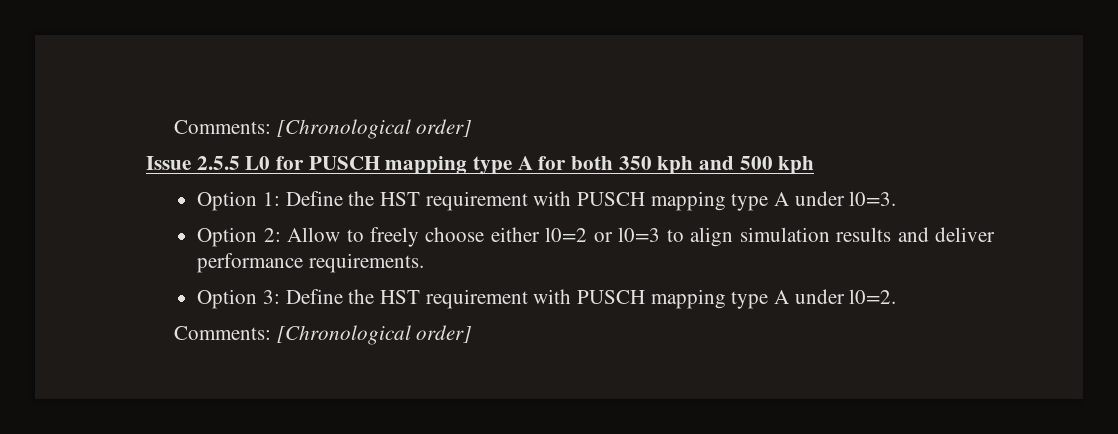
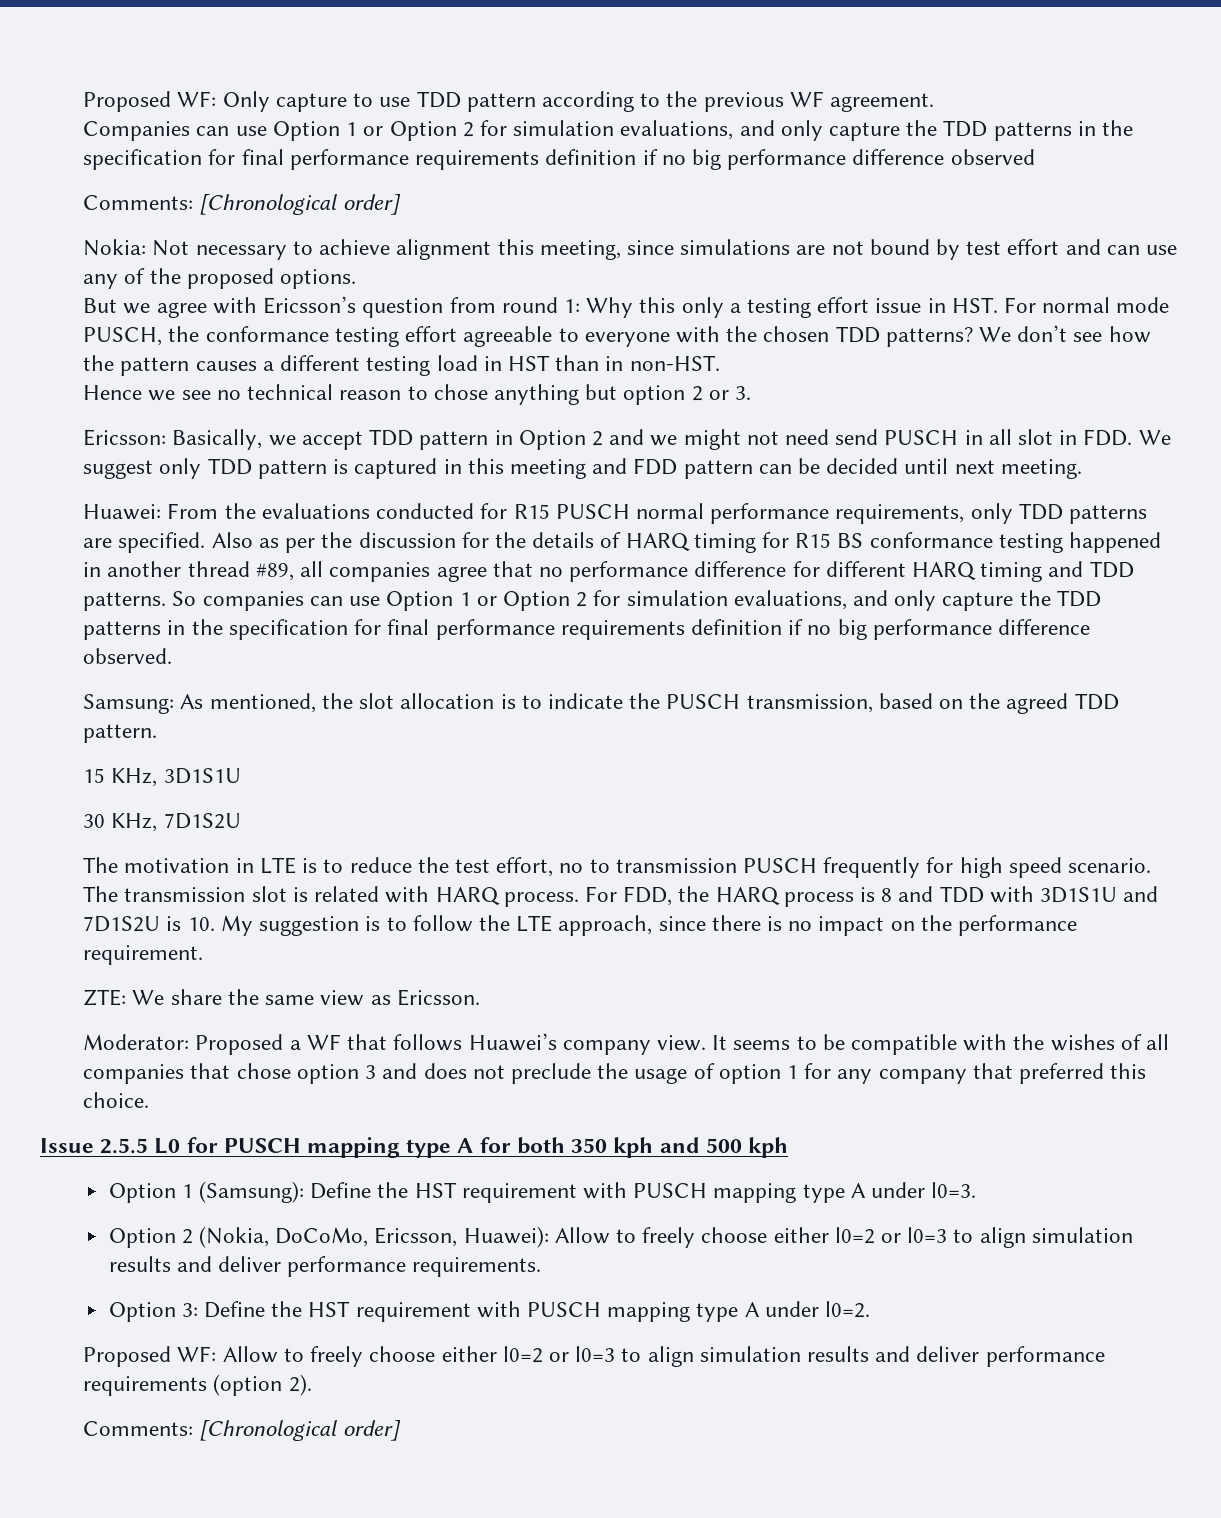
[174,119,473,139] Comments: [Chronological order] -> [83,91,934,112] [83,120,1134,141] [83,149,1035,170] [83,194,401,215] [83,239,1178,260] [83,268,357,289] [83,296,1170,318] [83,325,1151,347] [83,355,720,376] [83,384,751,405] [83,429,1171,450] [83,458,1082,479] [83,503,1147,524] [83,532,1162,553] [83,561,1134,582] [83,590,1101,611] [83,619,1090,640] [83,648,173,664] [83,693,1119,714] [83,724,158,743] [83,768,241,787] [83,813,241,832] [83,857,1152,878] [83,886,1159,907] [83,915,1078,936] [83,945,204,965] [83,989,480,1006] [83,1033,1170,1055] [83,1063,1147,1084] [83,1092,150,1108] Proposed WF: Only capture to use TDD pattern according to the previous WF agreement. // Companies can use Option 1 or Option 2 for simulation evaluations, and only capture the TDD patterns in the specification for final performance requirements definition if no big performance difference observed // Comments: [Chronological order] // Nokia: Not necessary to achieve alignment this meeting, since simulations are not bound by test effort and can use any of the proposed options. // But we agree with Ericsson’s question from round 1: Why this only a testing effort issue in HST. For normal mode PUSCH, the conformance testing effort agreeable to everyone with the chosen TDD patterns? We don’t see how the pattern causes a different testing load in HST than in non-HST. // Hence we see no technical reason to chose anything but option 2 or 3. // Ericsson: Basically, we accept TDD pattern in Option 2 and we might not need send PUSCH in all slot in FDD. We suggest only TDD pattern is captured in this meeting and FDD pattern can be decided until next meeting. // Huawei: From the evaluations conducted for R15 PUSCH normal performance requirements, only TDD patterns are specified. Also as per the discussion for the details of HARQ timing for R15 BS conformance testing happened in another thread #89, all companies agree that no performance difference for different HARQ timing and TDD patterns. So companies can use Option 1 or Option 2 for simulation evaluations, and only capture the TDD patterns in the specification for final performance requirements definition if no big performance difference observed. // Samsung: As mentioned, the slot allocation is to indicate the PUSCH transmission, based on the agreed TDD pattern. // 15 KHz, 3D1S1U // 30 KHz, 7D1S2U // The motivation in LTE is to reduce the test effort, no to transmission PUSCH frequently for high speed scenario. The transmission slot is related with HARQ process. For FDD, the HARQ process is 8 and TDD with 3D1S1U and 7D1S2U is 10. My suggestion is to follow the LTE approach, since there is no impact on the performance requirement. // ZTE: We share the same view as Ericsson. // Moderator: Proposed a WF that follows Huawei’s company view. It seems to be compatible with the wishes of all companies that chose option 3 and does not preclude the usage of option 1 for any company that preferred this choice.
[262,192,280,206] 1: -> [181,1181,304,1203] 1 (Samsung):
[263,228,281,242] 2: -> [181,1226,549,1248] 2 (Nokia, DoCoMo, Ericsson, Huawei):
(897, 296) none -> [83,1346,1105,1367] [83,1374,312,1396] // Proposed WF: Allow to freely choose either l0=2 or l0=3 to align simulation results and deliver performance requirements (option 2).

